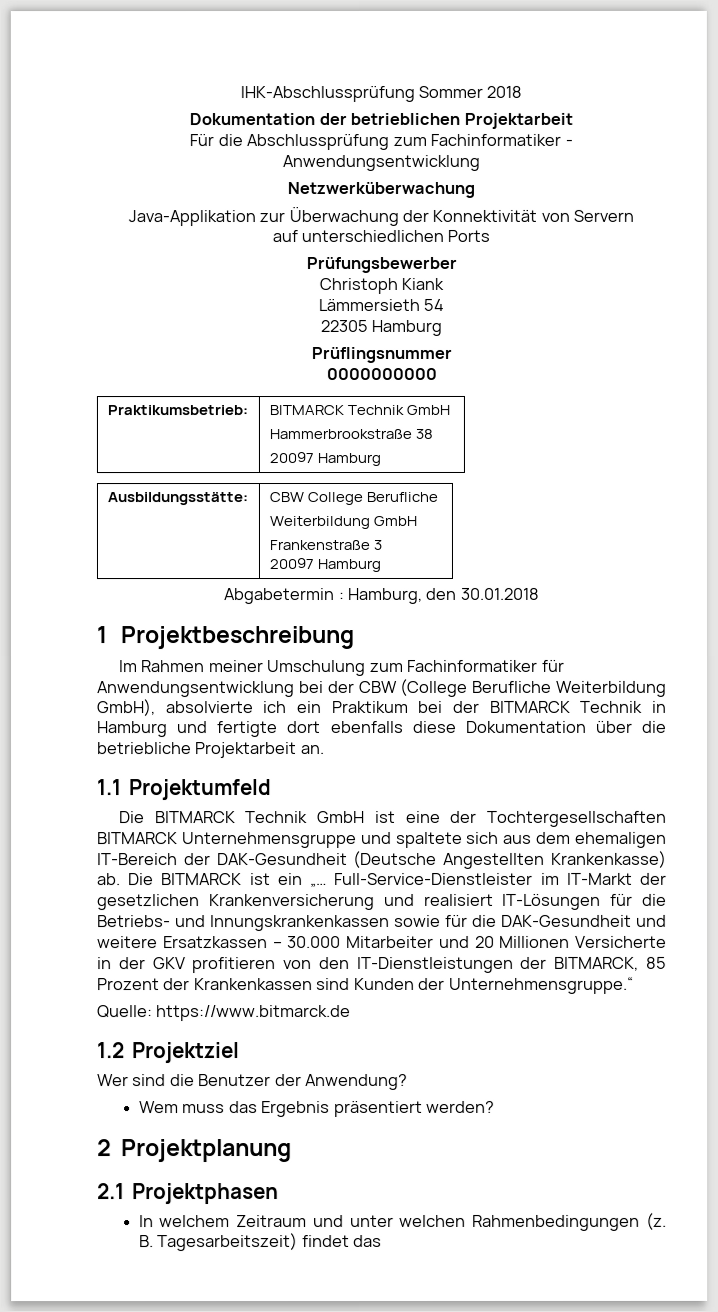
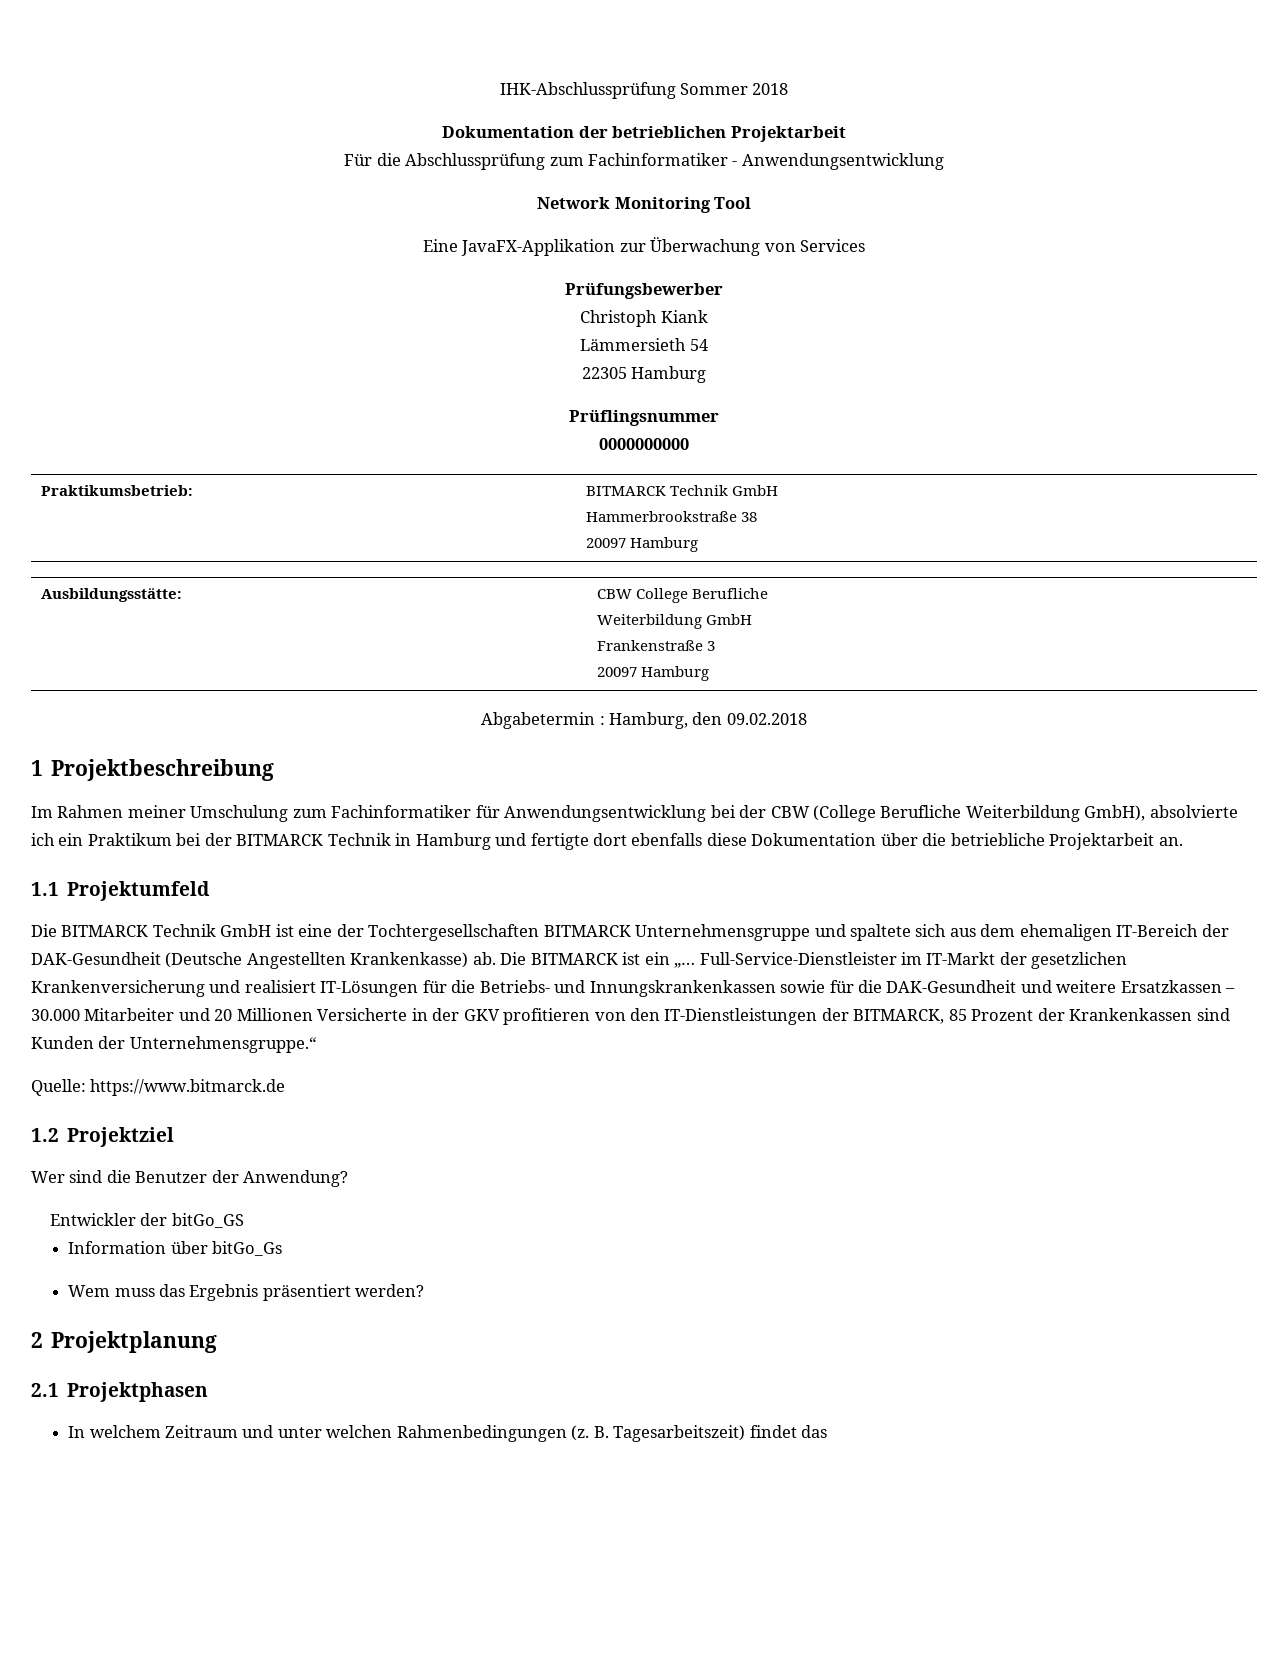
[287,181,475,199] [127,206,635,227] [271,229,491,243] Netzwerküberwachung // Java-Applikation zur Überwachung der Konnektivität von Servern // auf unterschiedlichen Ports -> [537,197,751,213] [422,237,866,256] Network Monitoring Tool // Eine JavaFX-Applikation zur Überwachung von Services
[459,587,539,600] 30.01.2018 -> [726,713,807,725] 09.02.2018
(409, 1082) none -> [49,1213,244,1228] [68,1241,283,1256] // Entwickler der bitGo_GS // Information über bitGo_Gs

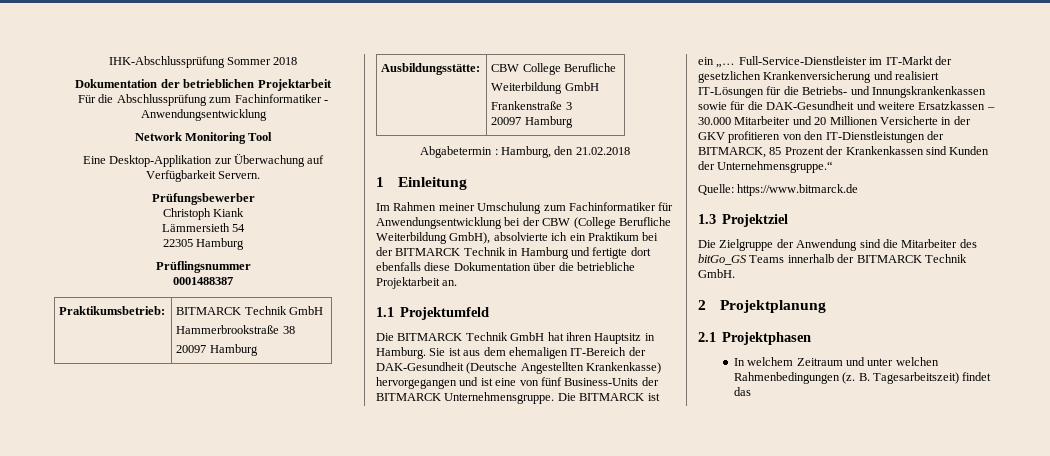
[461,239,616,256] JavaFX-Applikation -> [109,155,213,167] Desktop-Applikation
[764,239,866,252] von Services -> [307,155,325,164] [145,170,261,182] auf Verfügbarkeit Servern.
[599,438,689,450] 0000000000 -> [173,277,233,285] 0001488387
[726,713,807,725] [31,759,275,781] 09.02.2018 // 1 Projektbeschreibung -> [575,147,630,155] [376,177,468,190] 21.02.2018 // 1 Einleitung
[275,924,947,941] ist eine der Tochtergesellschaften BITMARCK Unternehmensgruppe und spaltete sich -> [547,332,655,344] [376,347,461,359] hat ihren Hauptsitz in Hamburg. Sie ist
[472,952,496,965] ab. -> [376,377,659,389] [376,392,555,404] hervorgegangen und ist eine von fünf Business-Units der BITMARCK Unternehmensgruppe.
[31,1128,59,1142] 1.2 -> [698,214,716,224] 1.3
[31,1170,349,1187] [49,1213,244,1228] [68,1241,283,1256] [68,1284,425,1301] Wer sind die Benutzer der Anwendung? // Entwickler der bitGo_GS // Information über bitGo_Gs // Wem muss das Ergebnis präsentiert werden? -> [698,239,977,251] [698,254,967,265] [698,269,735,278] Die Zielgruppe der Anwendung sind die Mitarbeiter des bitGo_GS Teams innerhalb der BITMARCK Technik GmbH.

